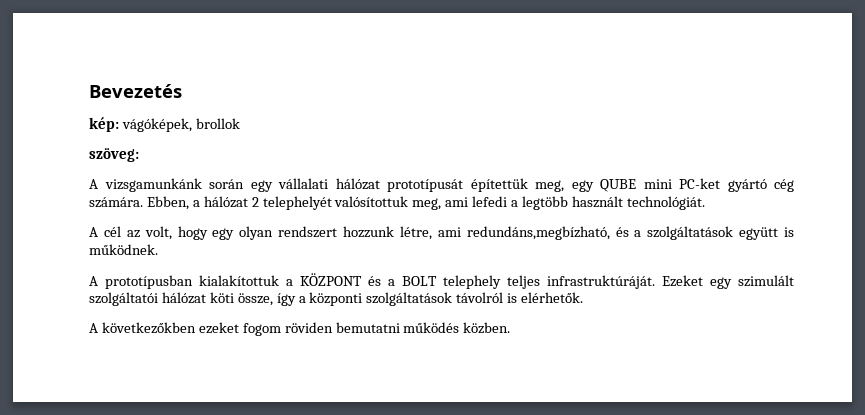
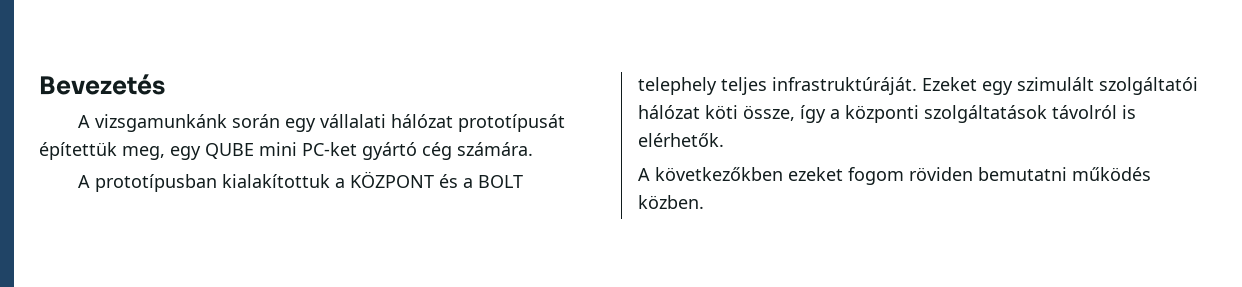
[89,117,240,132] [89,148,139,162] // kép: vágóképek, brollok // szöveg: -> (165, 84) none
[146,196,705,210] [89,226,794,240] [89,244,158,255] Ebben, a hálózat 2 telephelyét valósítottuk meg, ami lefedi a legtöbb használt technológiát. // A cél az volt, hogy egy olyan rendszert hozzunk létre, ami redundáns,megbízható, és a szolgáltatások együtt is működnek. -> (533, 149) none

